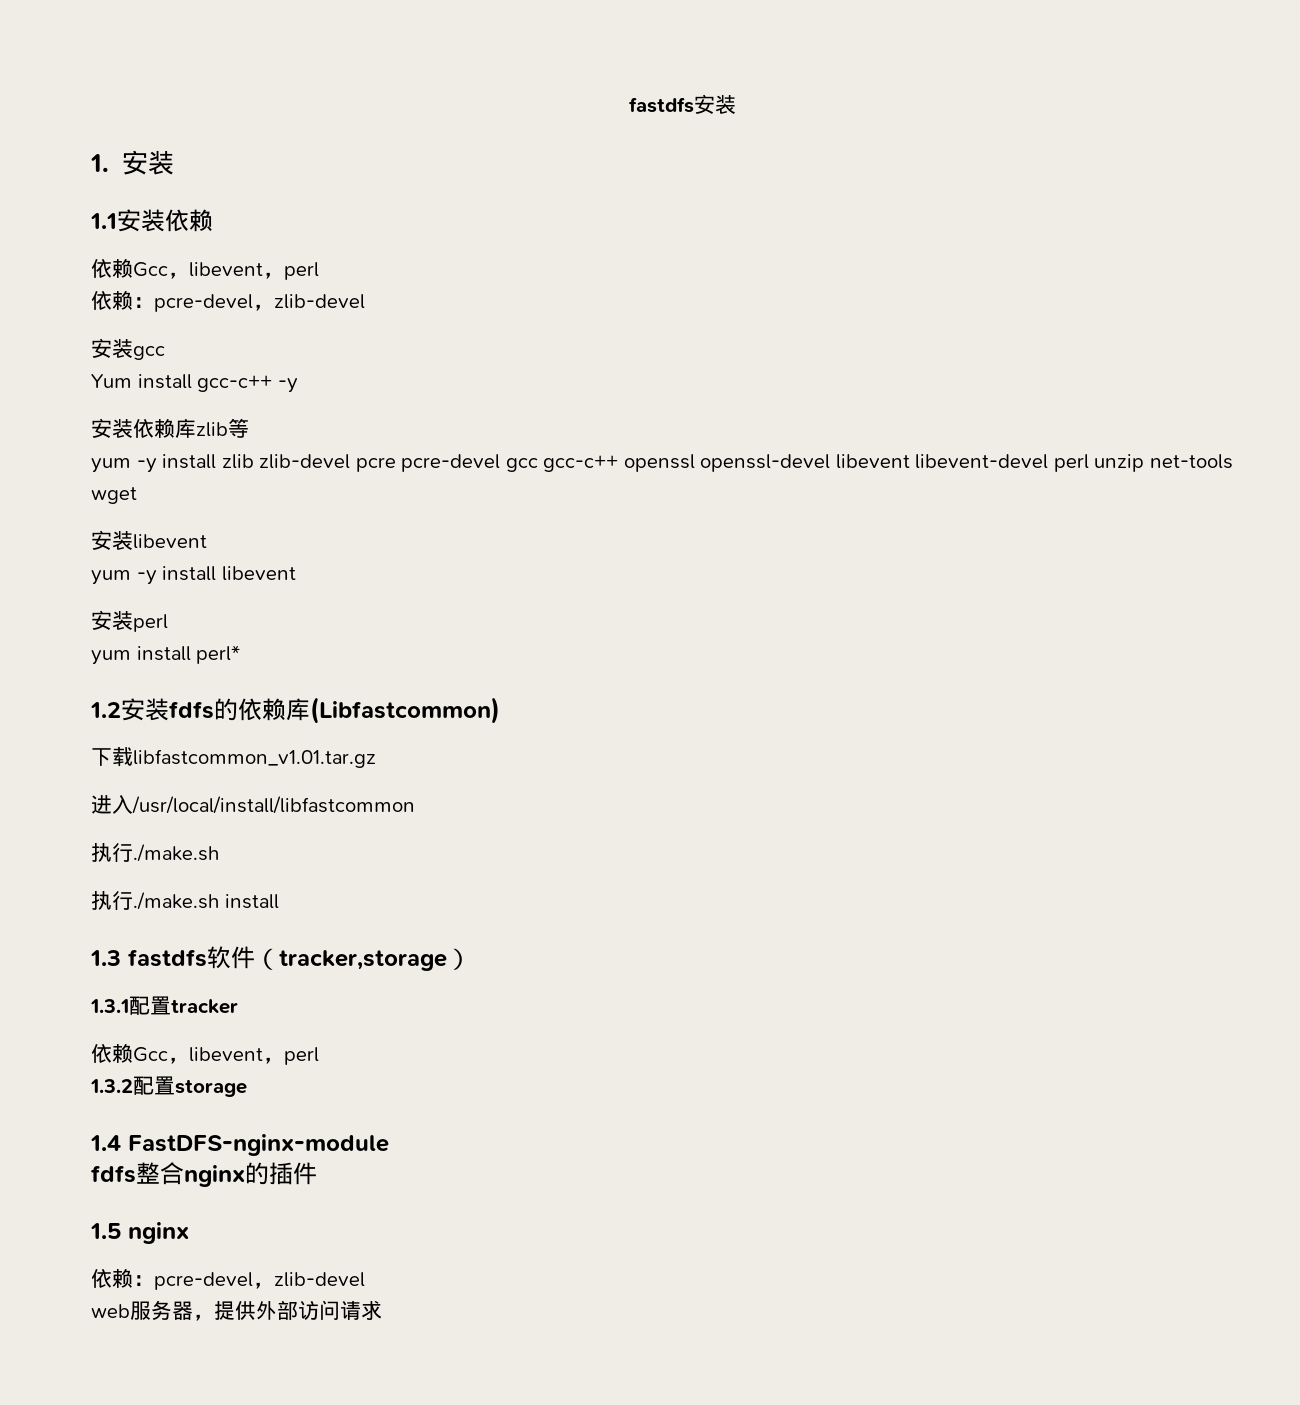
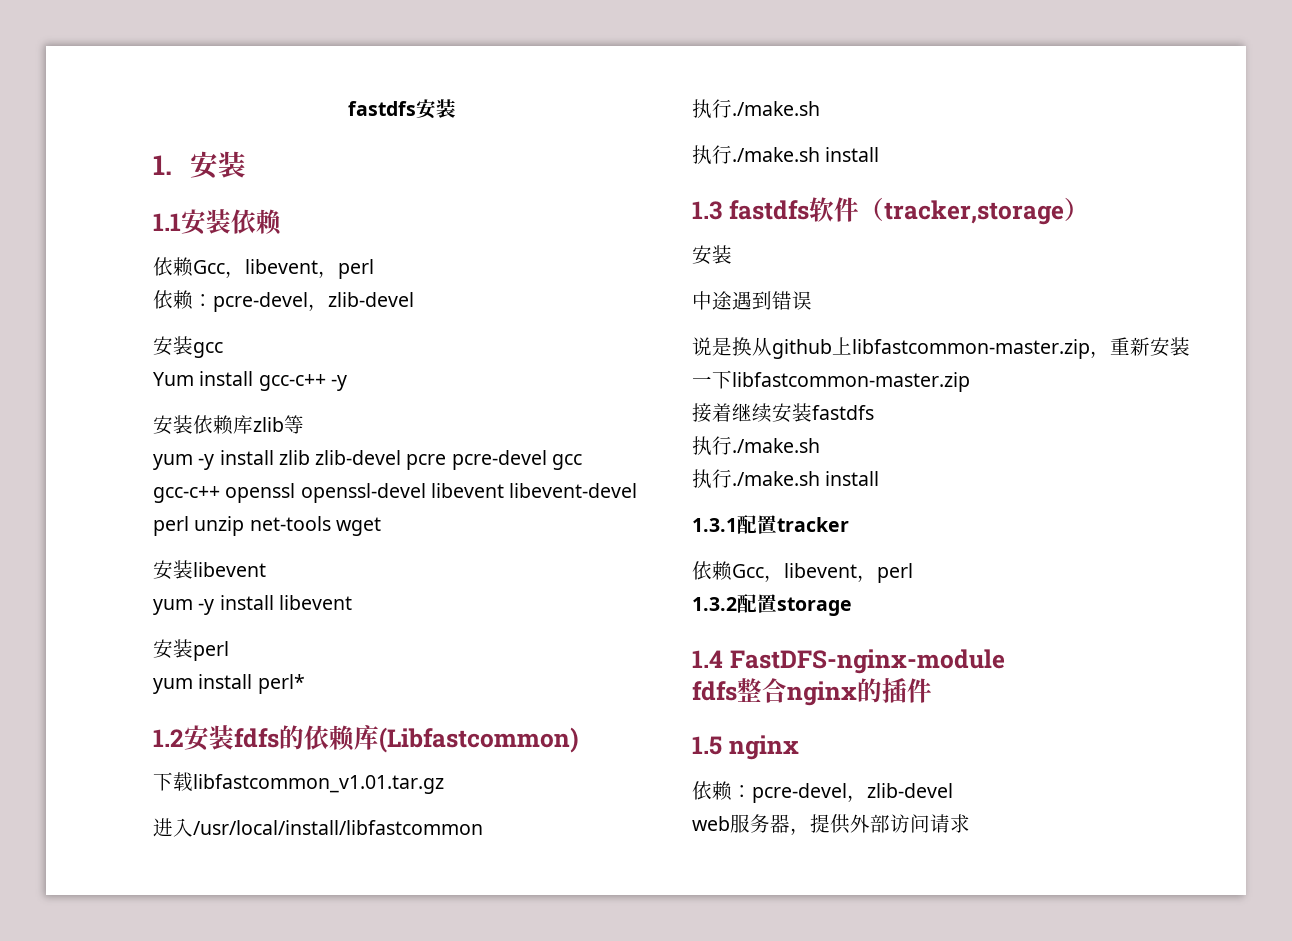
(471, 959) none -> [692,245,732,265] [692,291,812,310] [692,337,1190,359] [692,370,970,392] [692,403,874,423] [692,436,820,456] [692,469,880,489] // 安装 // 中途遇到错误 // 说是换从github上libfastcommon-master.zip，重新安装一下libfastcommon-master.zip // 接着继续安装fastdfs // 执行./make.sh // 执行./make.sh install

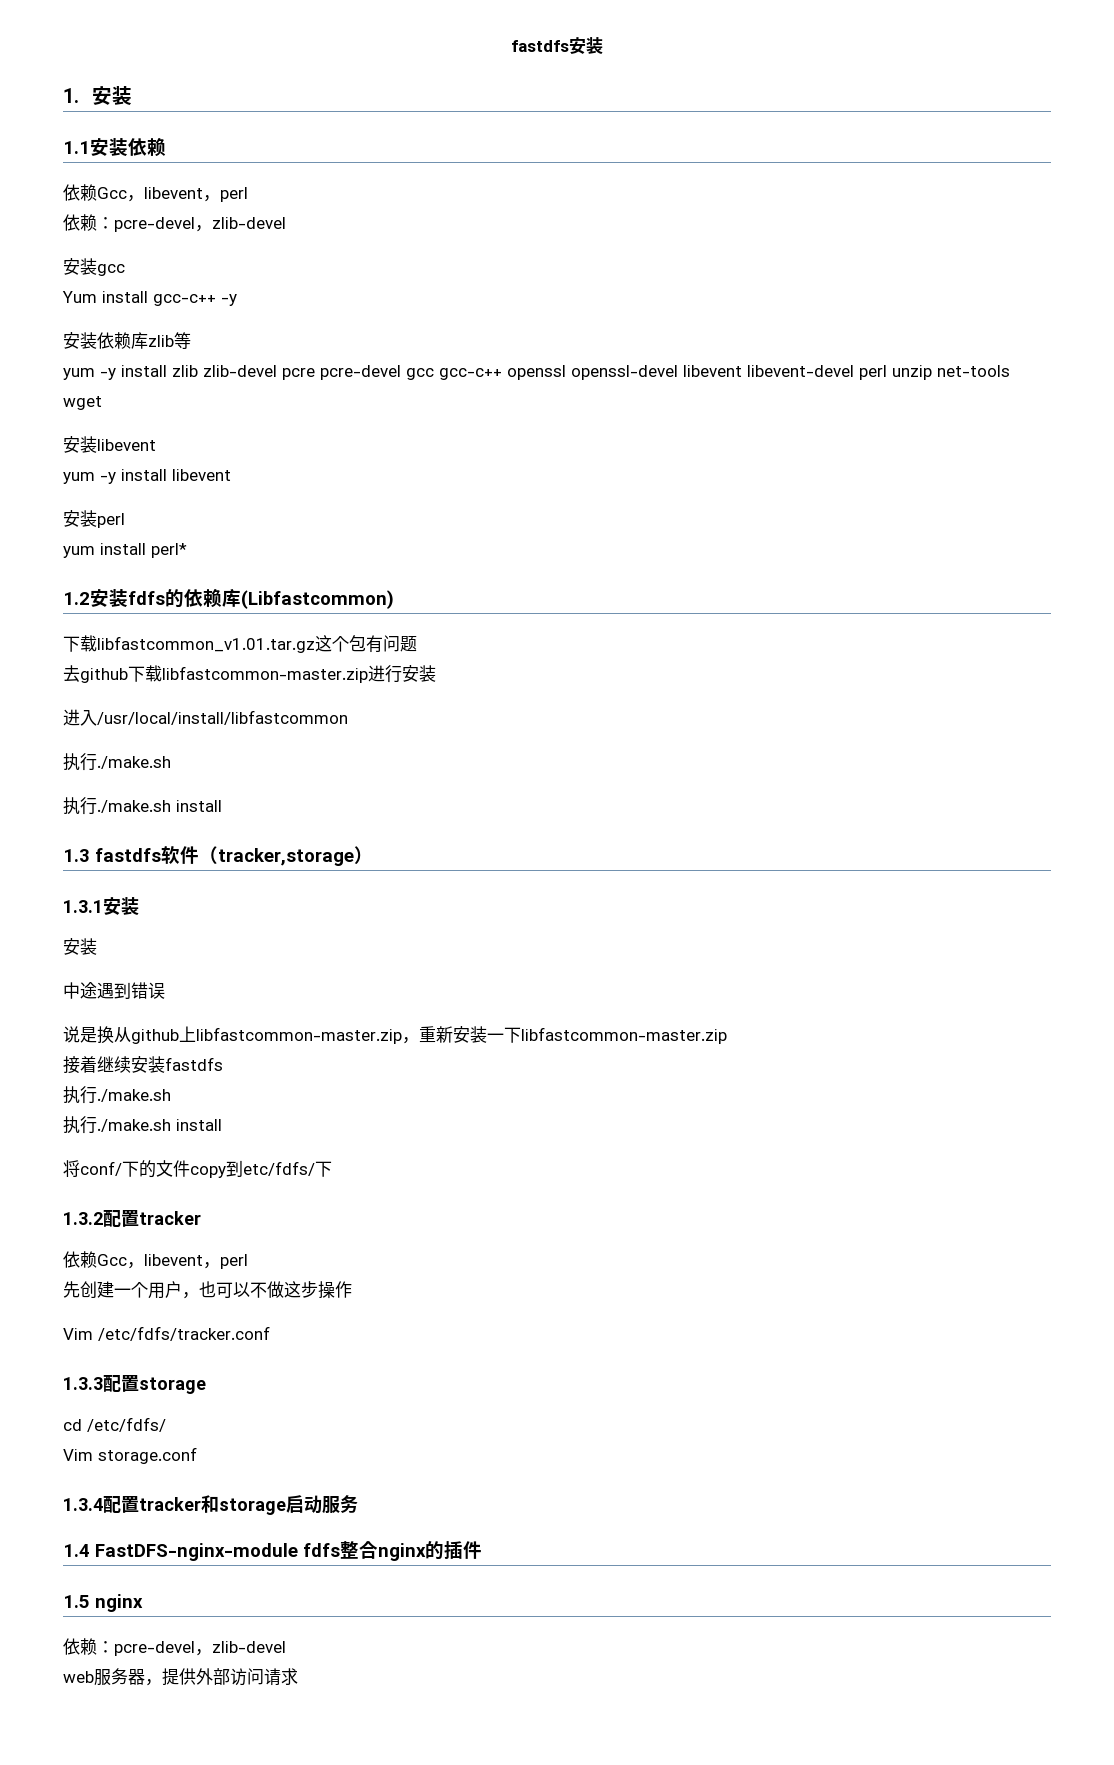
(444, 784) none -> [315,635,417,653] [63,665,436,683] 这个包有问题 // 去github下载libfastcommon-master.zip进行安装
(1089, 209) none -> [63,897,139,915] // 1.3.1安装
[692,518,737,532] 1.3.1 -> [63,1160,332,1178] [63,1212,103,1225] 将conf/下的文件copy到etc/fdfs/下 // 1.3.2
[692,594,852,616] 1.3.2配置storage -> [63,1281,352,1299] [63,1326,270,1341] [63,1375,206,1394] [63,1417,166,1432] [63,1447,197,1464] [63,1495,358,1515] 先创建一个用户，也可以不做这步操作 // Vim /etc/fdfs/tracker.conf // 1.3.3配置storage // cd /etc/fdfs/ // Vim storage.conf // 1.3.4配置tracker和storage启动服务
(1005, 661) // -> (298, 1552) none

